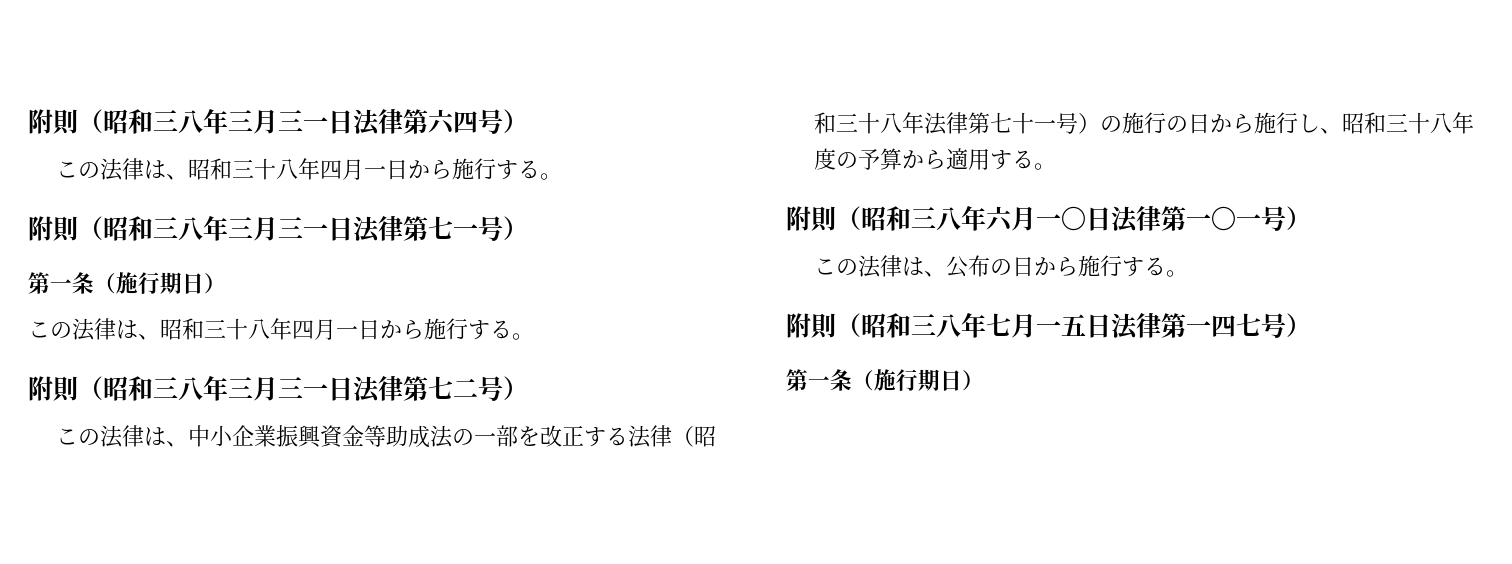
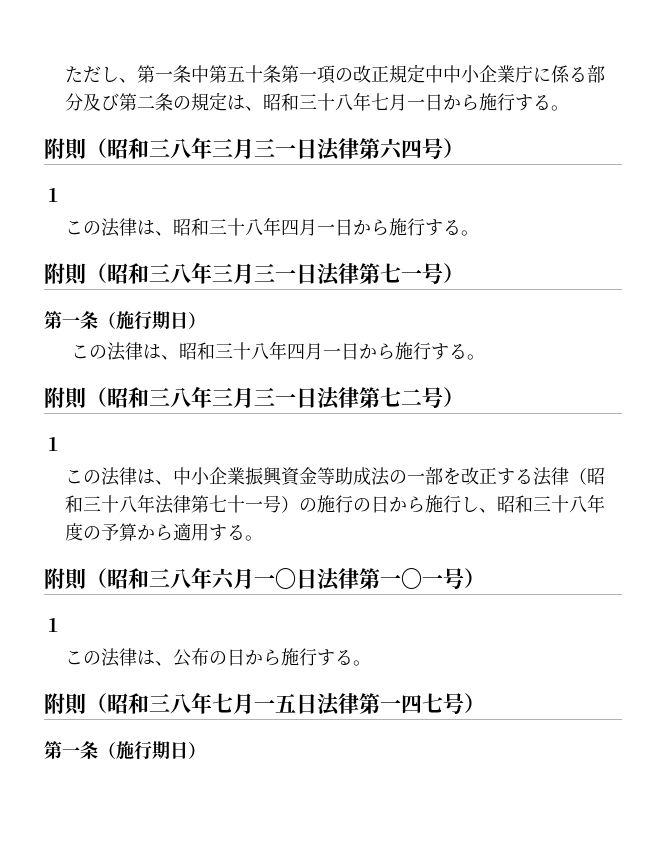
(28, 121) none -> [64,64,605,84] [64,92,569,111] ただし、第一条中第五十条第一項の改正規定中中小企業庁に係る部分及び第二条の規定は、昭和三十八年七月一日から施行する。 //
(528, 121) none -> [44,188,62,202] // １
(528, 388) none -> [44,437,62,451] // １
(1311, 218) none -> [44,618,62,632] // １

